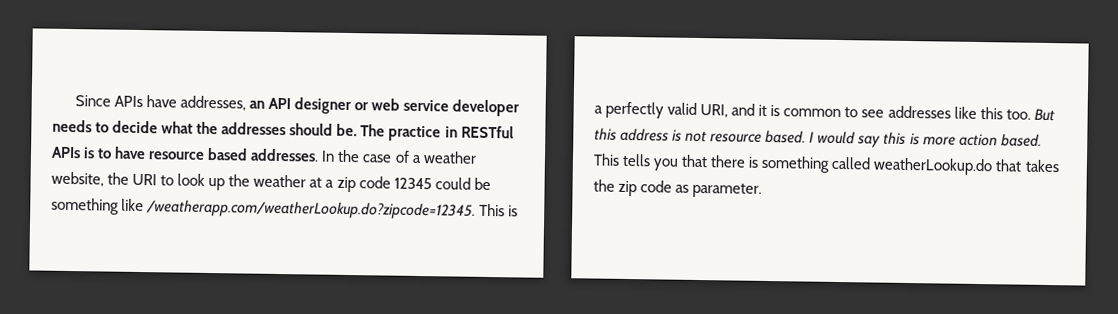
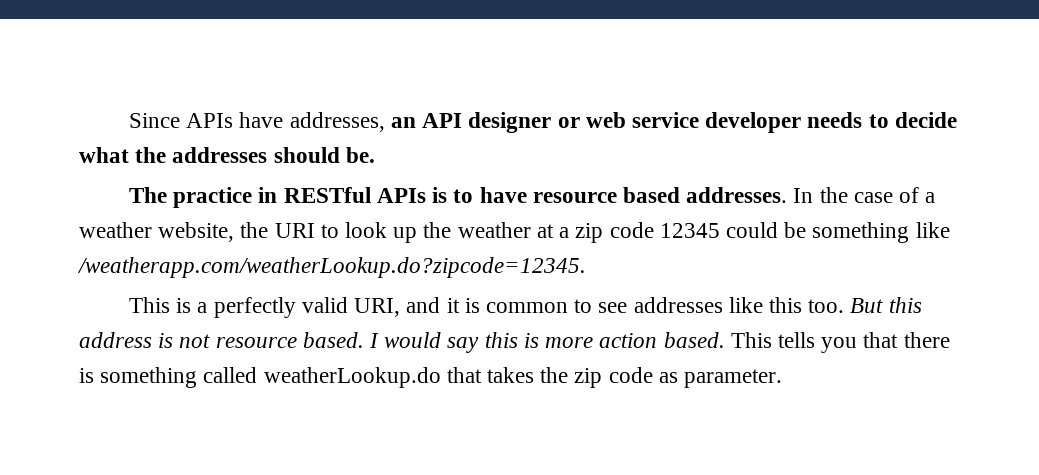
(358, 130) none -> (375, 155) //
(477, 209) none -> (586, 267) //

